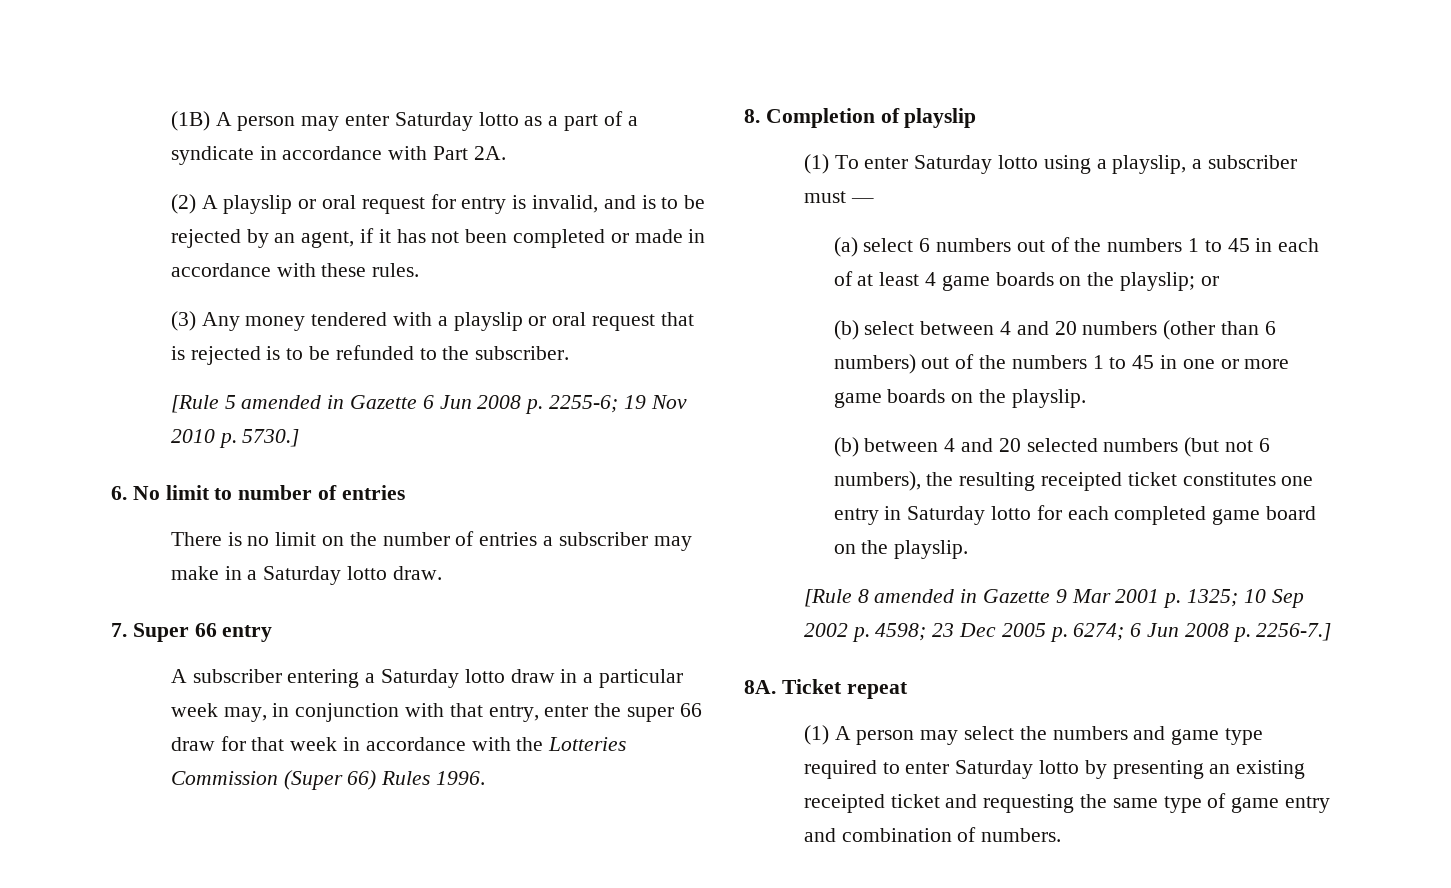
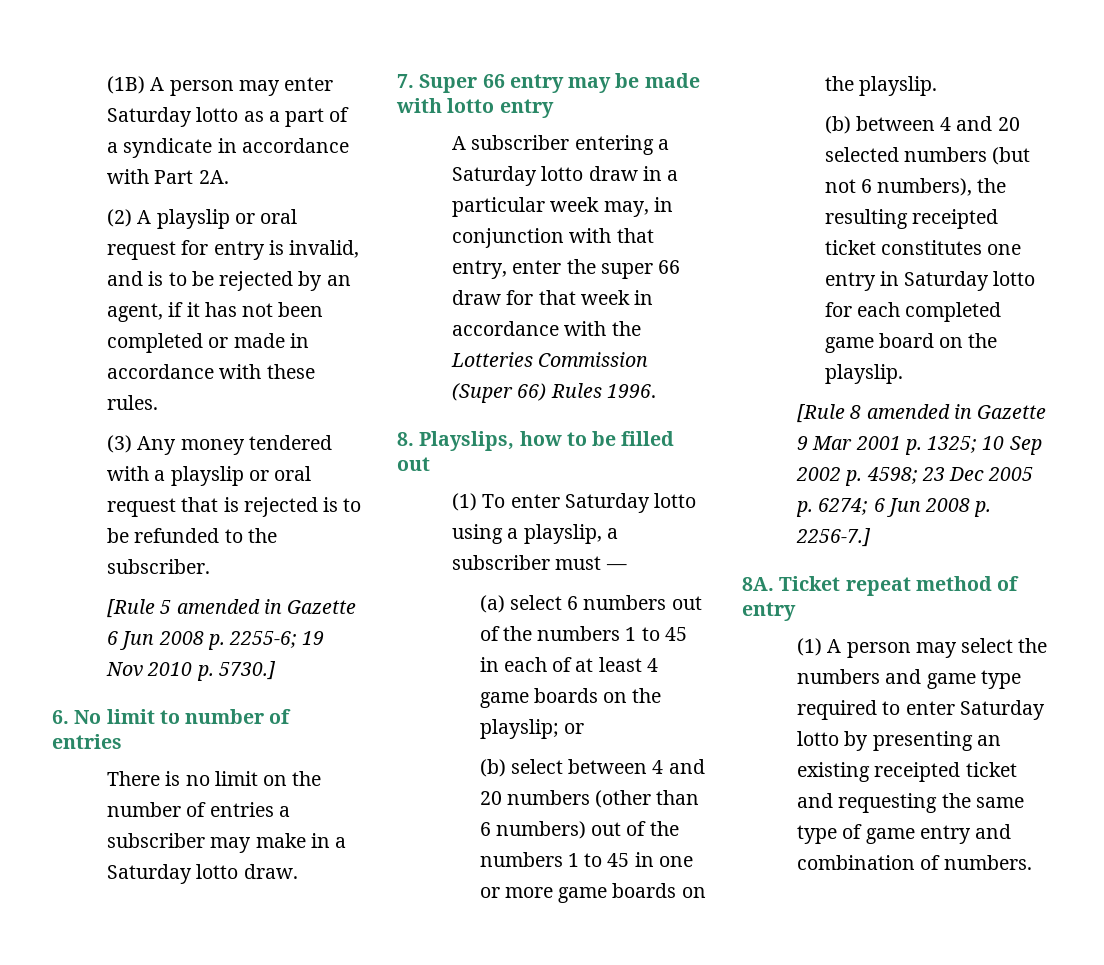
(273, 633) none -> [568,73,700,93] [396,98,554,118] may be made with lotto entry
[765,108,977,128] Completion of playslip -> [419,431,675,451] [397,457,430,471] Playslips, how to be filled out
(908, 690) none -> [915,576,1020,591] [742,602,796,621] method of entry

